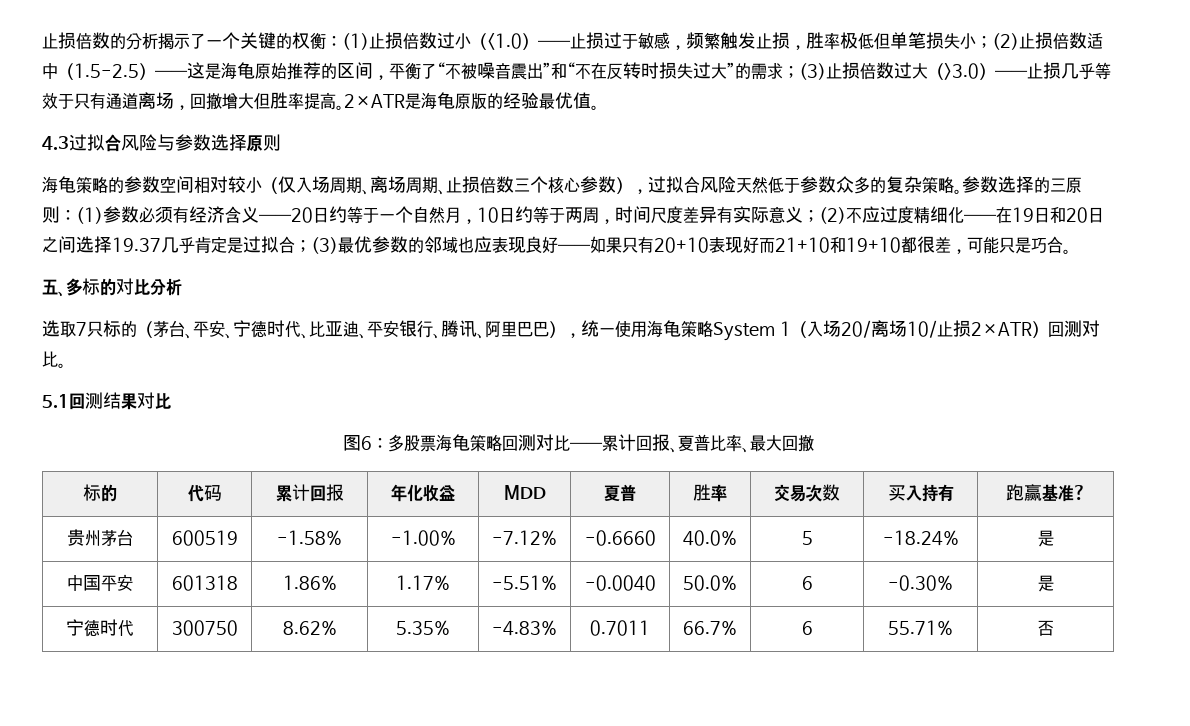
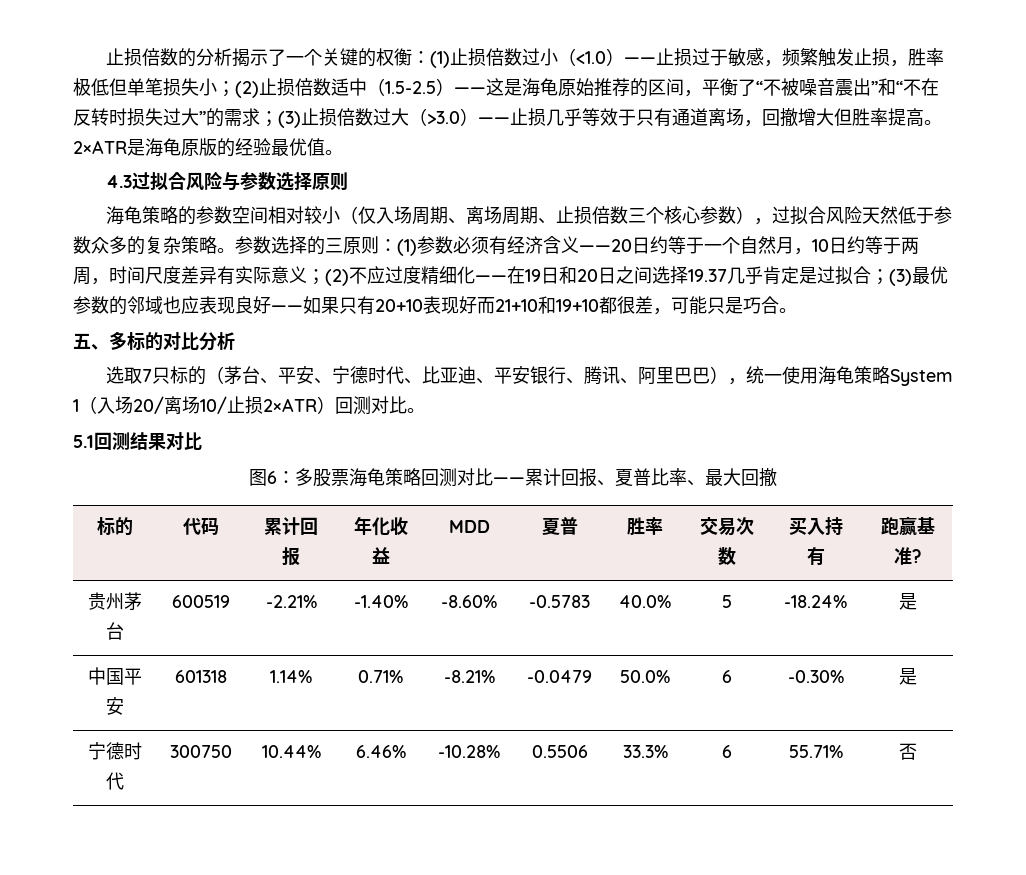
[277,530,342,545] [390,530,456,546] [492,530,557,545] [584,530,656,546] -1.58% | -1.00% | -7.12% | -0.6660 -> [265,595,317,608] [353,595,408,608] [441,595,497,608] [529,595,590,608] -2.21% | -1.40% | -8.60% | -0.5783
[282,575,337,590] [396,575,450,590] [492,575,557,590] [584,575,656,591] 1.86% | 1.17% | -5.51% | -0.0040 -> [270,670,312,683] [358,670,403,683] [443,670,495,683] [527,670,592,683] 1.14% | 0.71% | -8.21% | -0.0479
[282,620,337,635] [396,620,450,635] [492,620,557,636] [590,620,650,636] [683,620,737,635] 8.62% | 5.35% | -4.83% | 0.7011 | 66.7% -> [261,745,321,758] [355,745,406,758] [438,745,500,758] [531,745,588,758] [622,745,668,758] 10.44% | 6.46% | -10.28% | 0.5506 | 33.3%

